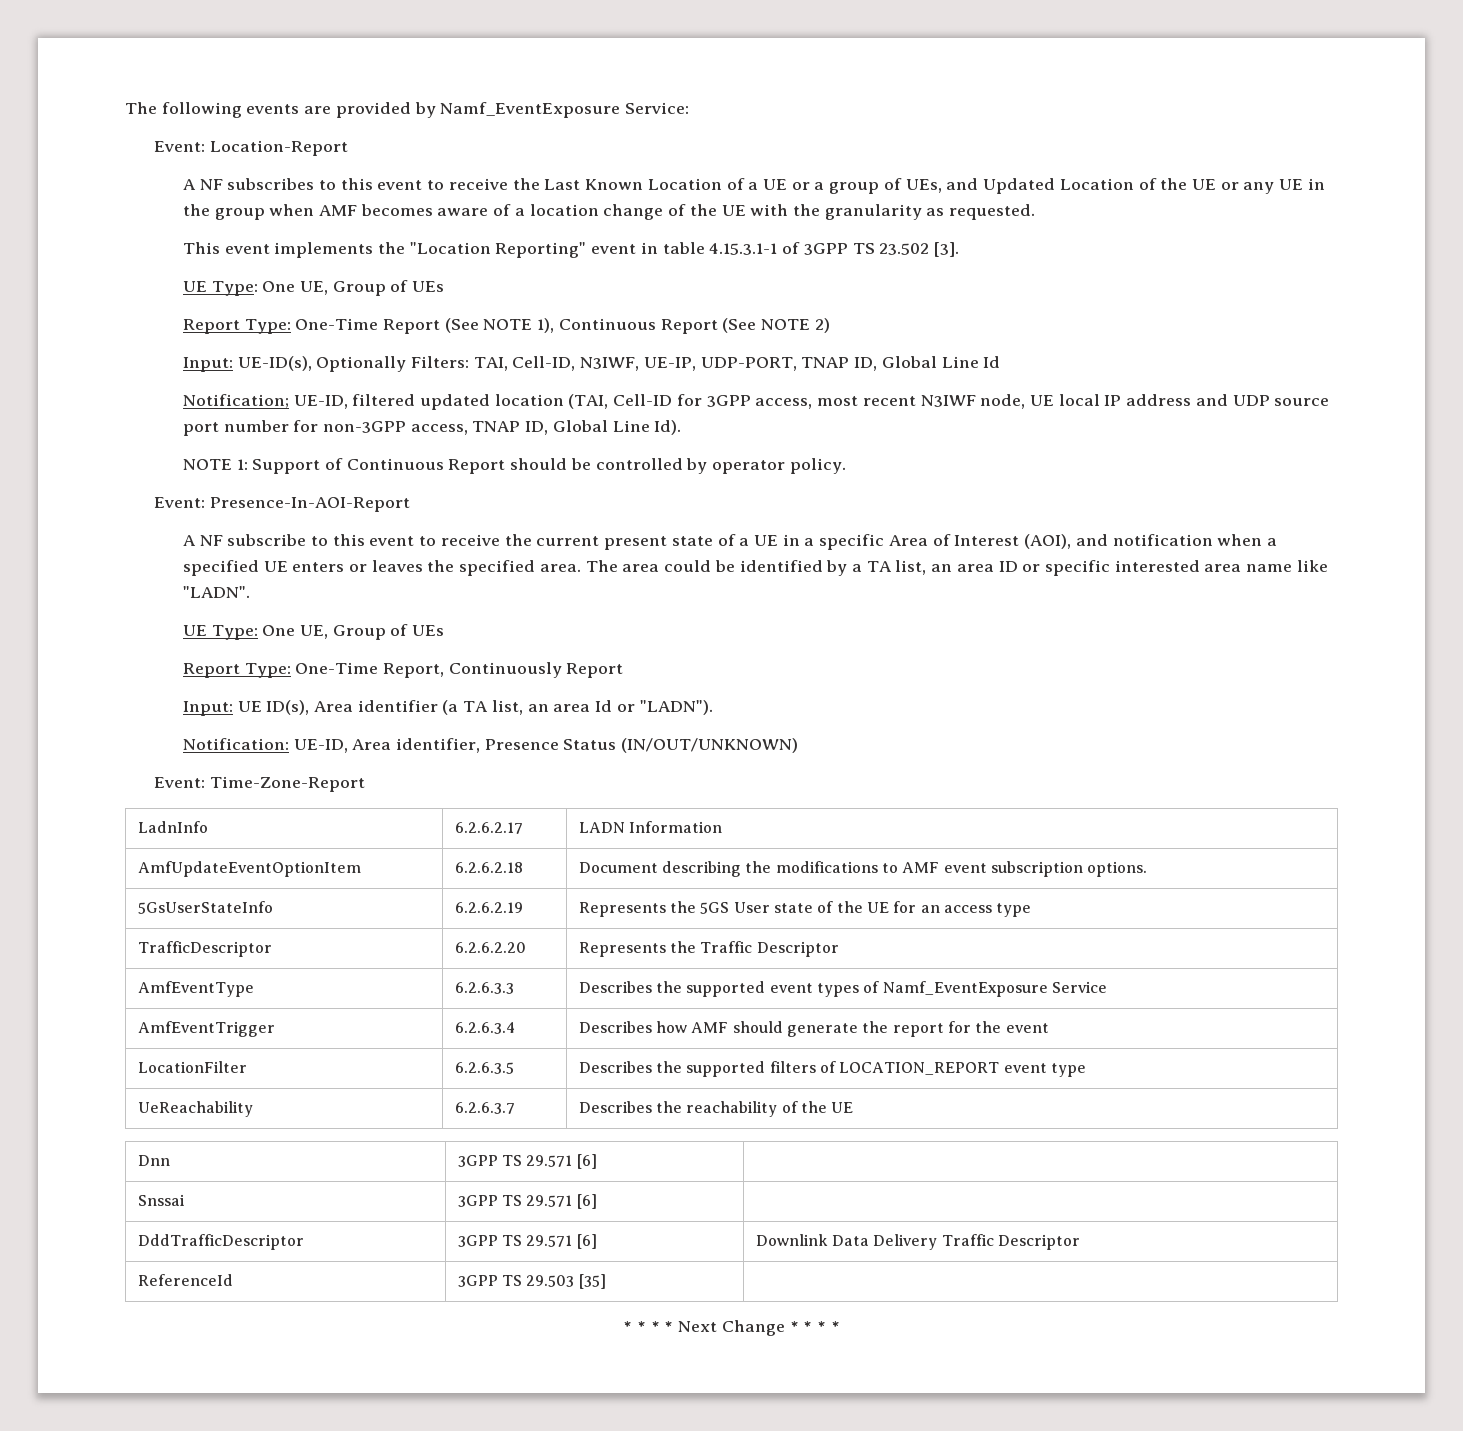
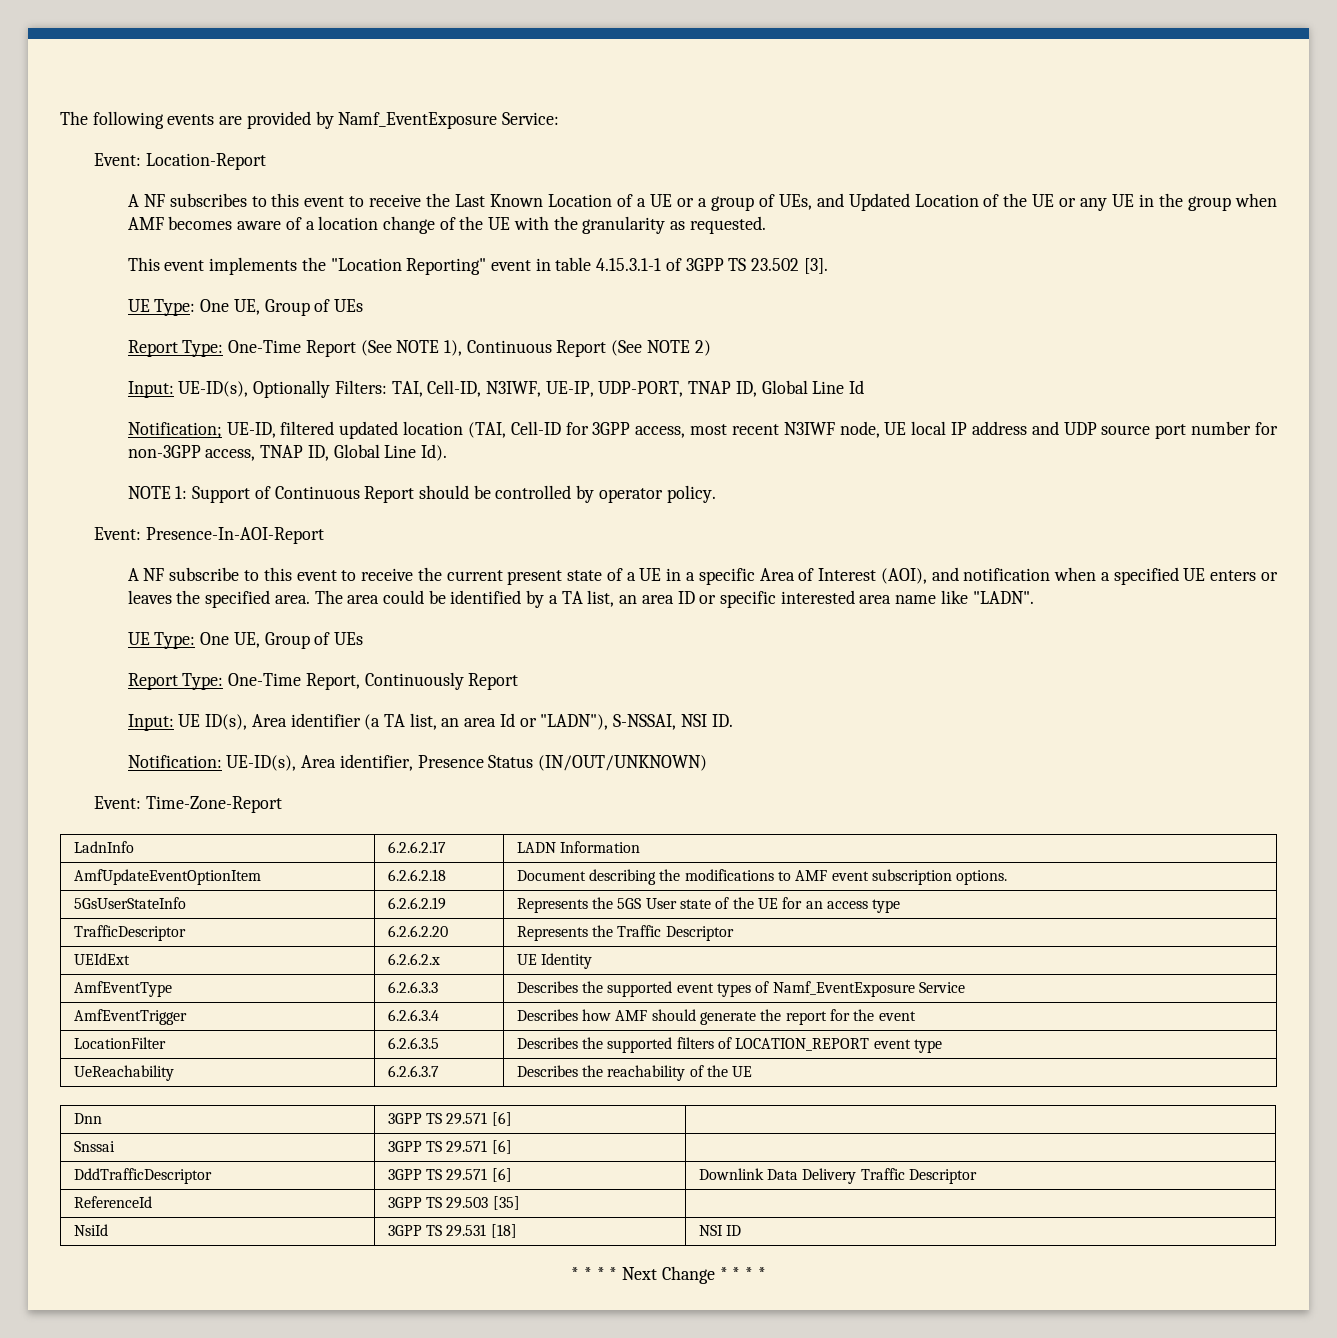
[639,700,713,715] "LADN"). -> [540,714,733,730] "LADN"), S-NSSAI, NSI ID.
[293,739,348,753] UE-ID, -> [226,755,297,771] UE-ID(s),
(839, 949) none -> [73,953,130,965] [387,953,440,965] [516,953,593,969] // UEIdExt | 6.2.6.2.x | UE Identity
(606, 1281) none -> [73,1224,108,1236] [387,1224,517,1238] [698,1225,742,1236] // NsiId | 3GPP TS 29.531 [18] | NSI ID

